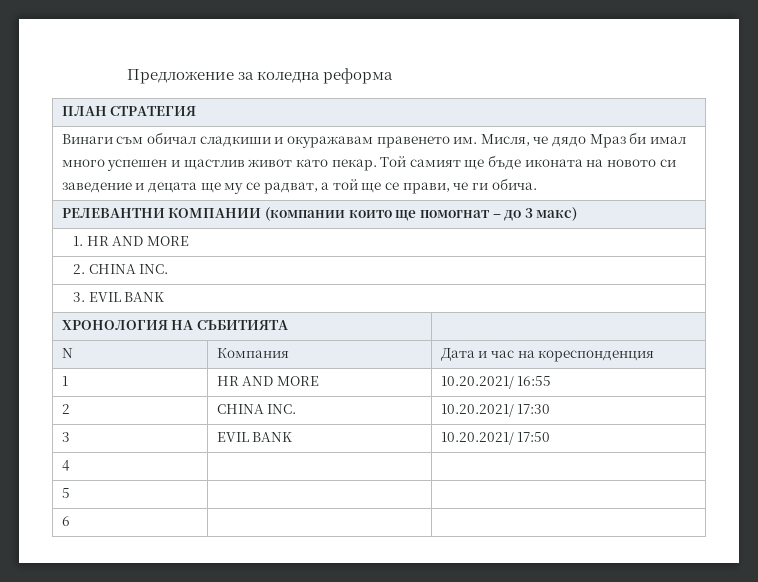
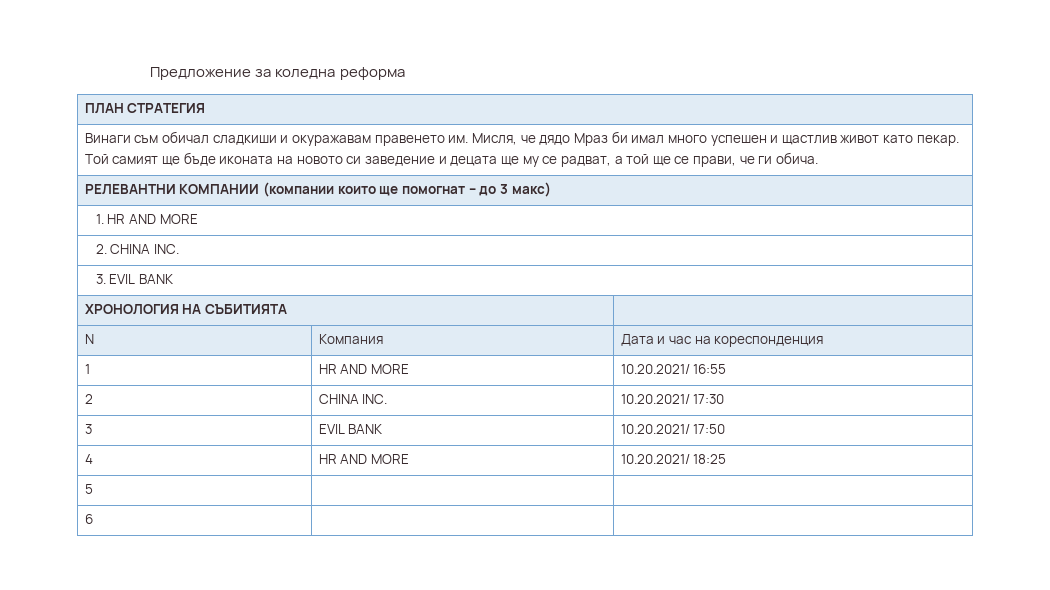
(70, 465) | -> [318,454,410,464] [620,454,727,464] HR AND MORE | 10.20.2021/ 18:25

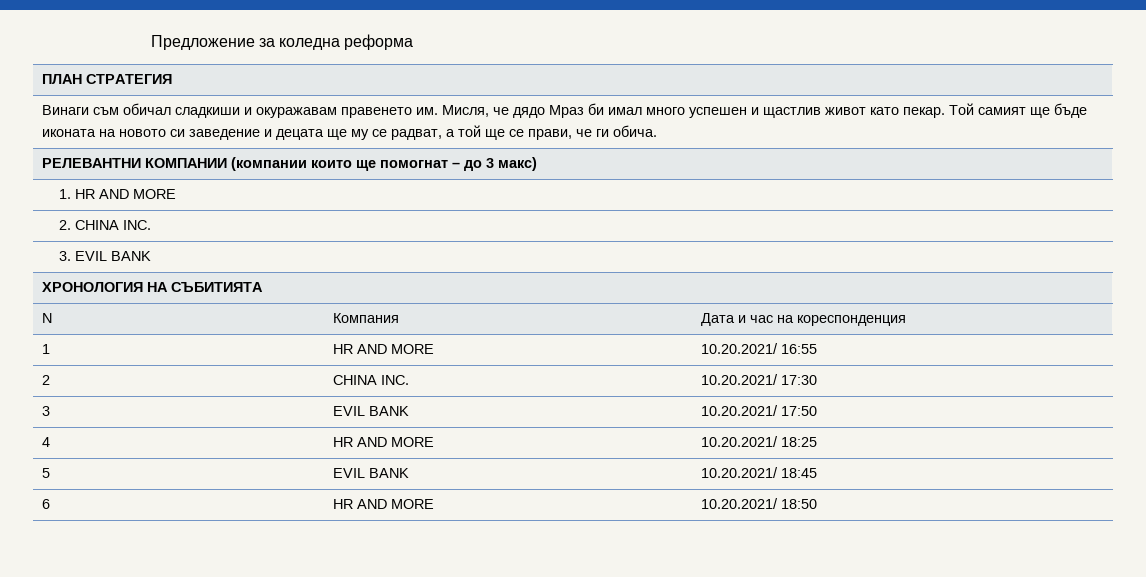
[84,514,93,524] | // 6 | | -> [332,468,409,478] [700,467,817,478] [41,499,50,509] [332,499,434,509] [700,498,817,509] EVIL BANK | 10.20.2021/ 18:45 // 6 | HR AND MORE | 10.20.2021/ 18:50

